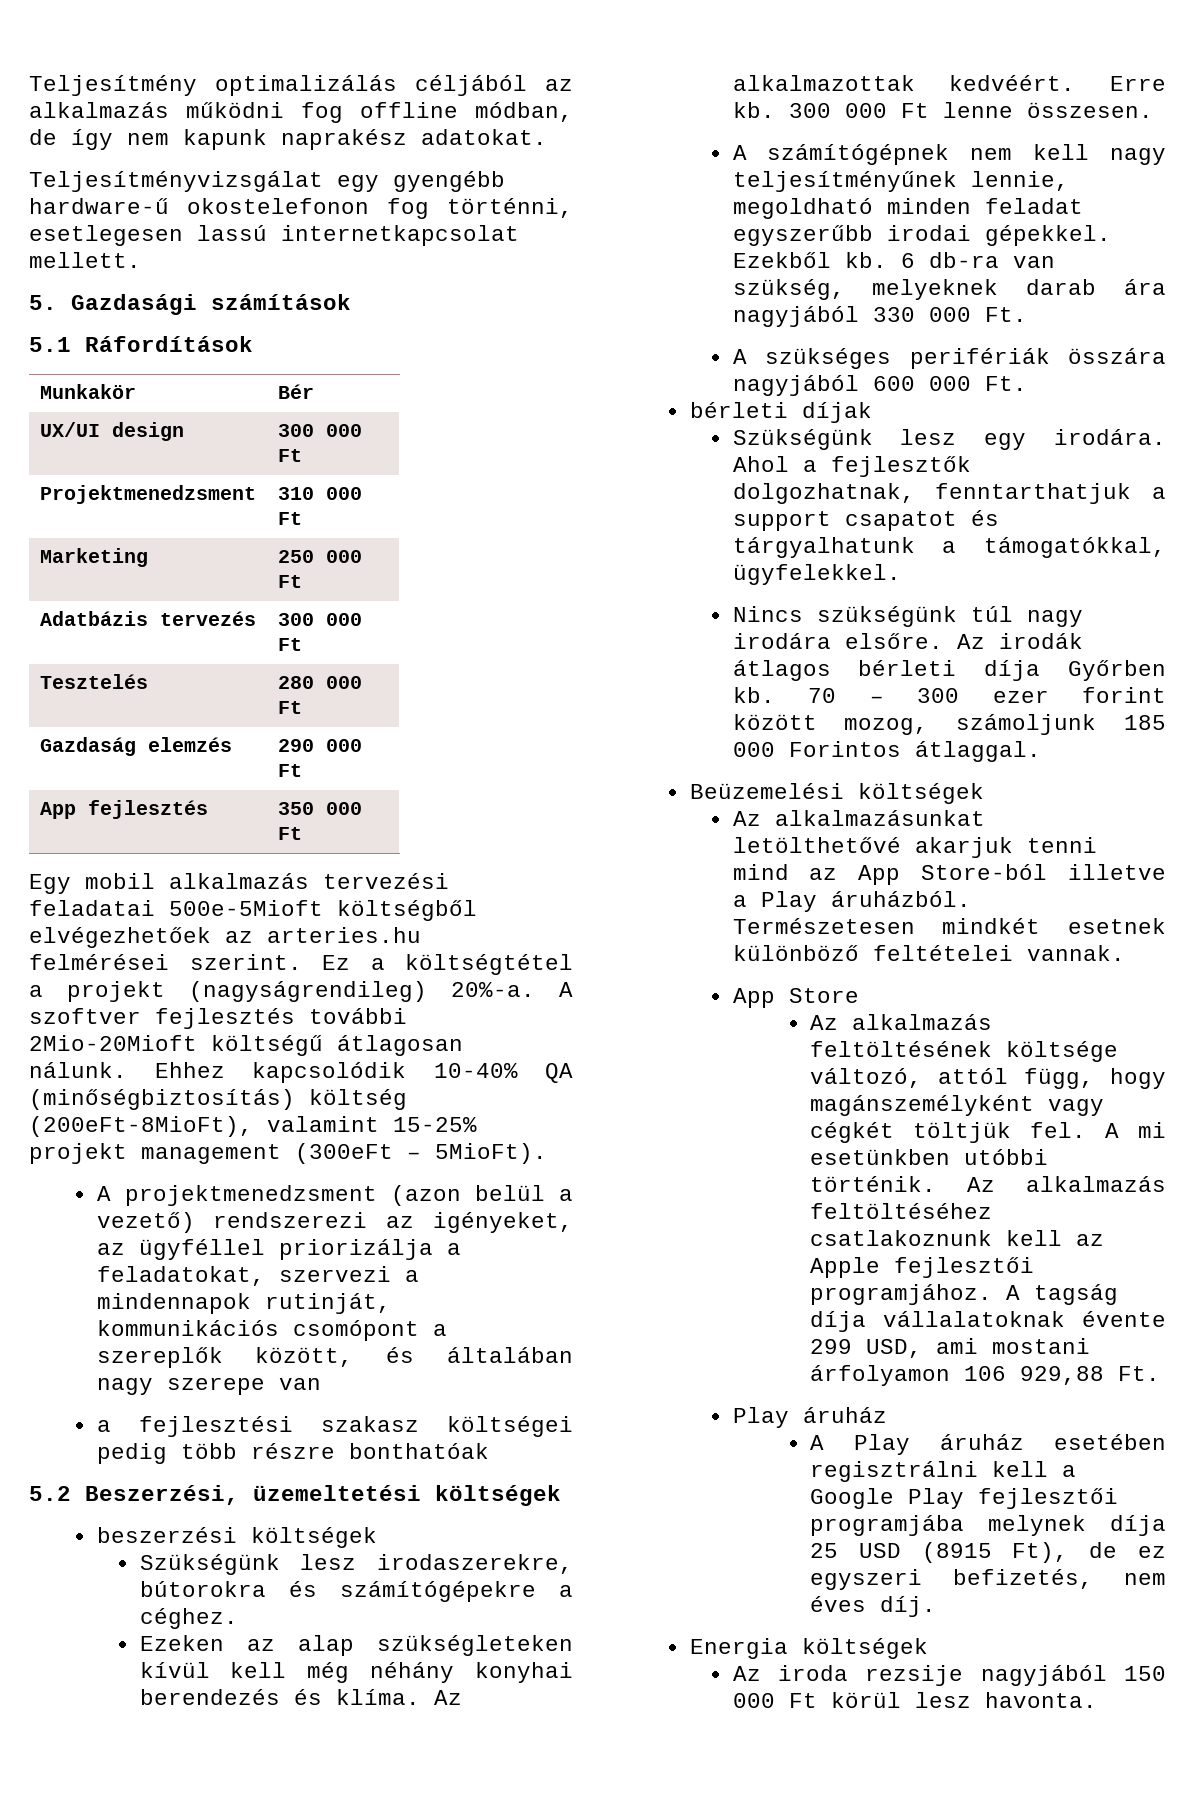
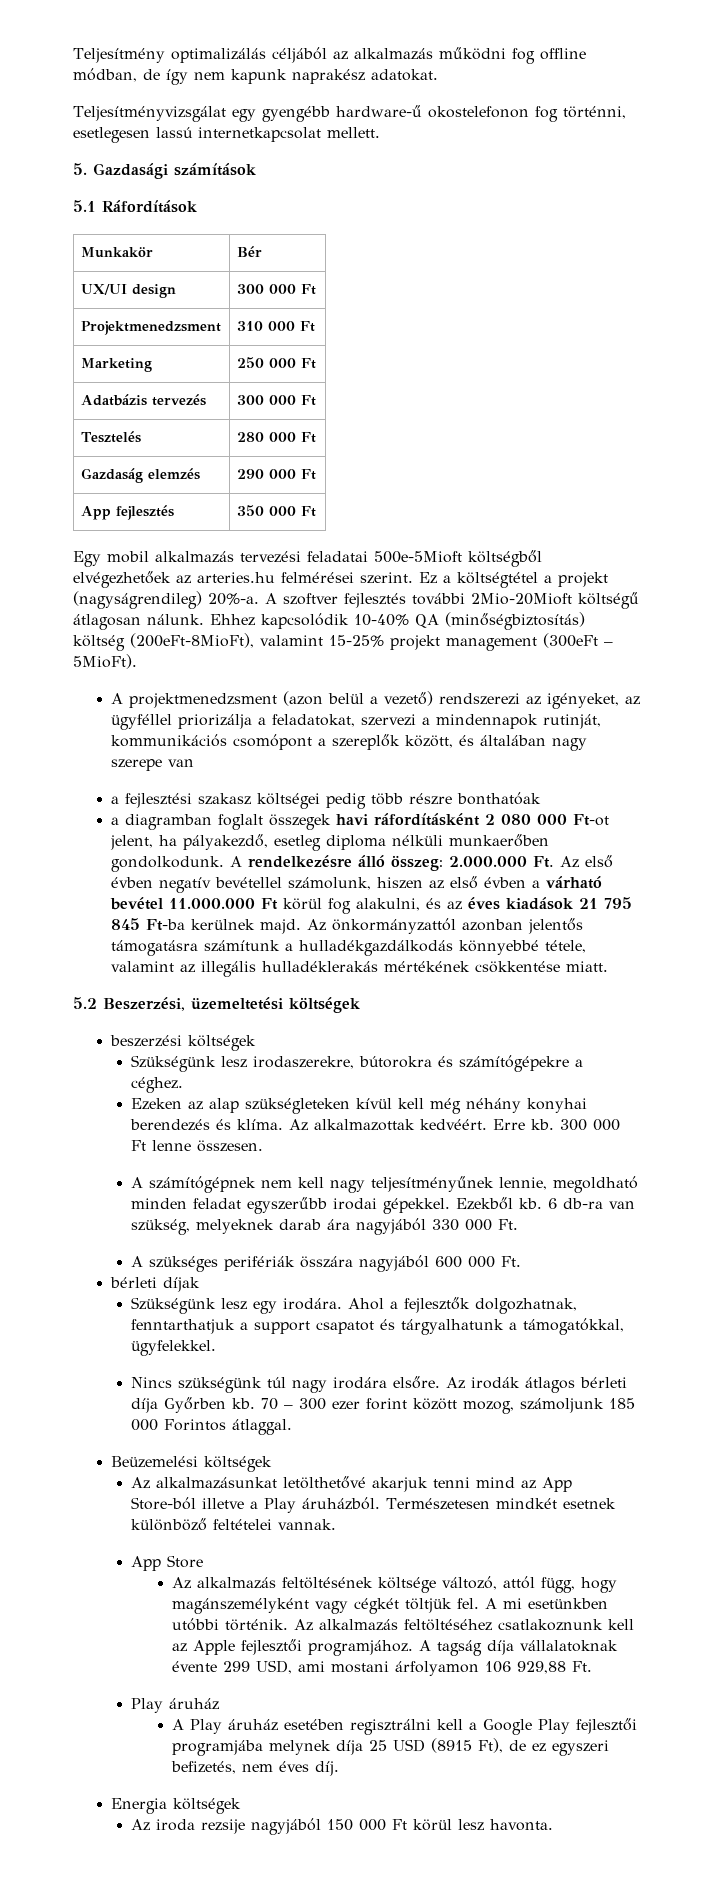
(489, 1451) none -> [110,813,609,830] [109,834,549,851] [110,855,613,872] [110,876,602,893] [109,897,632,914] [110,918,583,934] [110,940,586,956] [110,961,608,977] // a diagramban foglalt összegek havi ráfordításként 2 080 000 Ft-ot jelent, ha pályakezdő, esetleg diploma nélküli munkaerőben gondolkodunk. A rendelkezésre álló összeg: 2.000.000 Ft. Az első évben negatív bevétellel számolunk, hiszen az első évben a várható bevétel 11.000.000 Ft körül fog alakulni, és az éves kiadások 21 795 845 Ft-ba kerülnek majd. Az önkormányzattól azonban jelentős támogatásra számítunk a hulladékgazdálkodás könnyebbé tétele, valamint az illegális hulladéklerakás mértékének csökkentése miatt.

